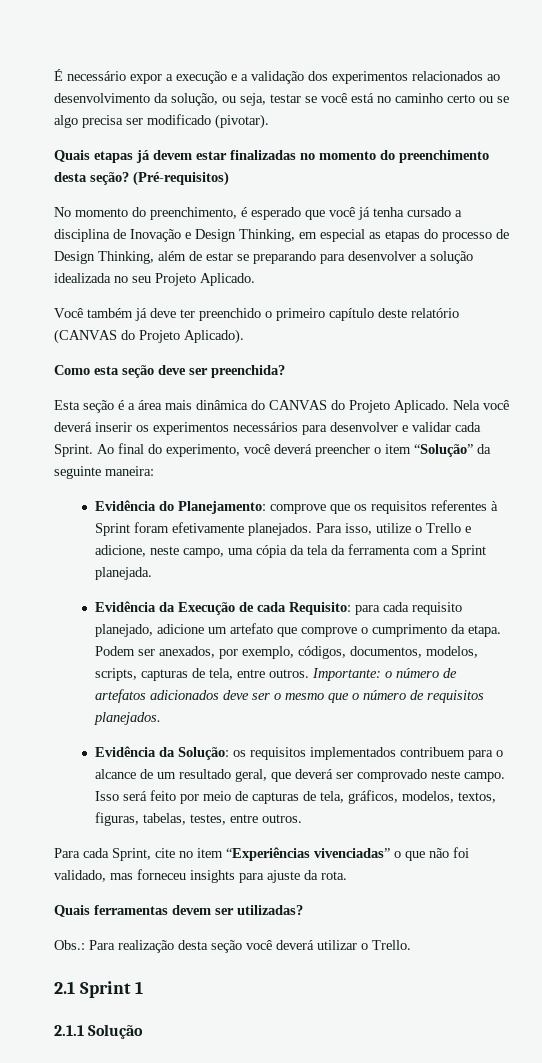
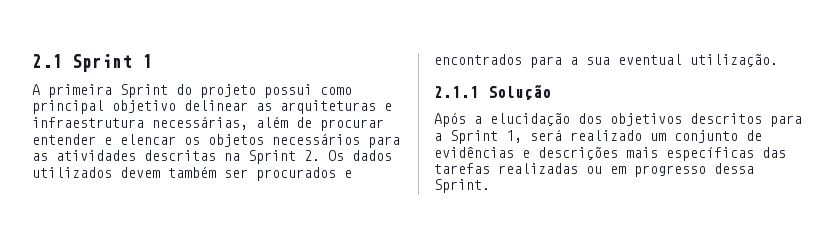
[54,69,500,84] [54,93,509,106] [54,114,269,129] [54,150,489,163] [54,171,229,186] [54,207,462,220] [54,229,509,242] [54,251,473,264] [54,273,255,286] [54,308,459,321] [54,329,244,344] [54,365,285,378] [54,400,509,413] [54,422,481,435] [54,443,491,457] [54,466,154,479] [95,500,499,514] [95,522,472,536] [95,544,487,558] [95,567,153,580] [95,601,463,615] [95,623,502,637] [95,646,479,659] [95,668,458,681] [95,689,485,703] [94,712,162,725] [95,746,504,760] [95,769,506,782] [95,790,497,804] [95,812,303,826] [54,847,469,861] [54,869,347,883] [54,905,303,917] [54,940,411,953] [54,981,144,998] [54,1024,144,1039] É necessário expor a execução e a validação dos experimentos relacionados ao desenvolvimento da solução, ou seja, testar se você está no caminho certo ou se algo precisa ser modificado (pivotar). // Quais etapas já devem estar finalizadas no momento do preenchimento desta seção? (Pré-requisitos) // No momento do preenchimento, é esperado que você já tenha cursado a disciplina de Inovação e Design Thinking, em especial as etapas do processo de Design Thinking, além de estar se preparando para desenvolver a solução idealizada no seu Projeto Aplicado. // Você também já deve ter preenchido o primeiro capítulo deste relatório (CANVAS do Projeto Aplicado). // Como esta seção deve ser preenchida? // Esta seção é a área mais dinâmica do CANVAS do Projeto Aplicado. Nela você deverá inserir os experimentos necessários para desenvolver e validar cada Sprint. Ao final do experimento, você deverá preencher o item “Solução” da seguinte maneira: // Evidência do Planejamento: comprove que os requisitos referentes à Sprint foram efetivamente planejados. Para isso, utilize o Trello e adicione, neste campo, uma cópia da tela da ferramenta com a Sprint planejada. // Evidência da Execução de cada Requisito: para cada requisito planejado, adicione um artefato que comprove o cumprimento da etapa. Podem ser anexados, por exemplo, códigos, documentos, modelos, scripts, capturas de tela, entre outros. Importante: o número de artefatos adicionados deve ser o mesmo que o número de requisitos planejados. // Evidência da Solução: os requisitos implementados contribuem para o alcance de um resultado geral, que deverá ser comprovado neste campo. Isso será feito por meio de capturas de tela, gráficos, modelos, textos, figuras, tabelas, testes, entre outros. // Para cada Sprint, cite no item “Experiências vivenciadas” o que não foi validado, mas forneceu insights para ajuste da rota. // Quais ferramentas devem ser utilizadas? // Obs.: Para realização desta seção você deverá utilizar o Trello. // 2.1 Sprint 1 // 2.1.1 Solução -> [32,54,152,72] [32,84,352,98] [32,100,392,114] [32,116,384,131] [32,133,400,148] [32,150,392,164] [32,166,352,181] [434,54,778,68] [434,85,551,100] [434,112,802,127] [434,129,762,144] [434,146,786,161] [434,163,754,177] [434,179,490,193] 2.1 Sprint 1 // A primeira Sprint do projeto possui como principal objetivo delinear as arquiteturas e infraestrutura necessárias, além de procurar entender e elencar os objetos necessários para as atividades descritas na Sprint 2. Os dados utilizados devem também ser procurados e encontrados para a sua eventual utilização. // 2.1.1 Solução // Após a elucidação dos objetivos descritos para a Sprint 1, será realizado um conjunto de evidências e descrições mais específicas das tarefas realizadas ou em progresso dessa Sprint.

